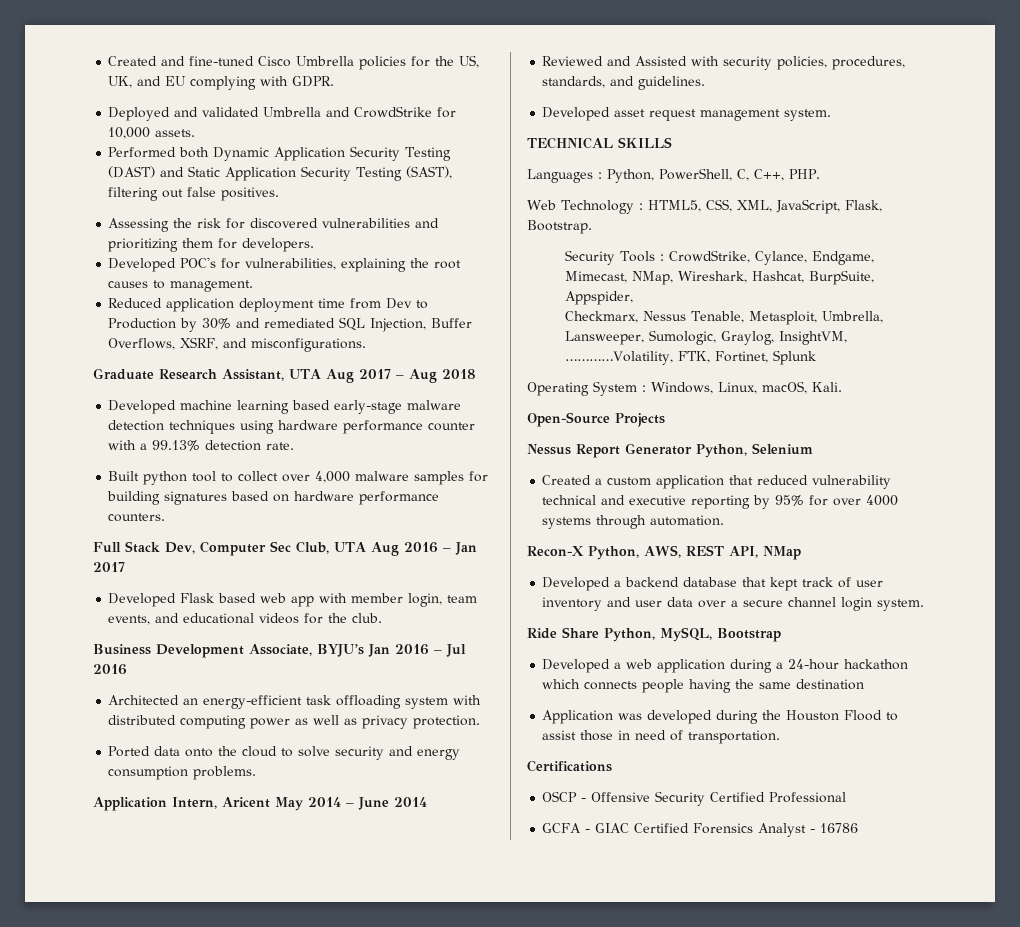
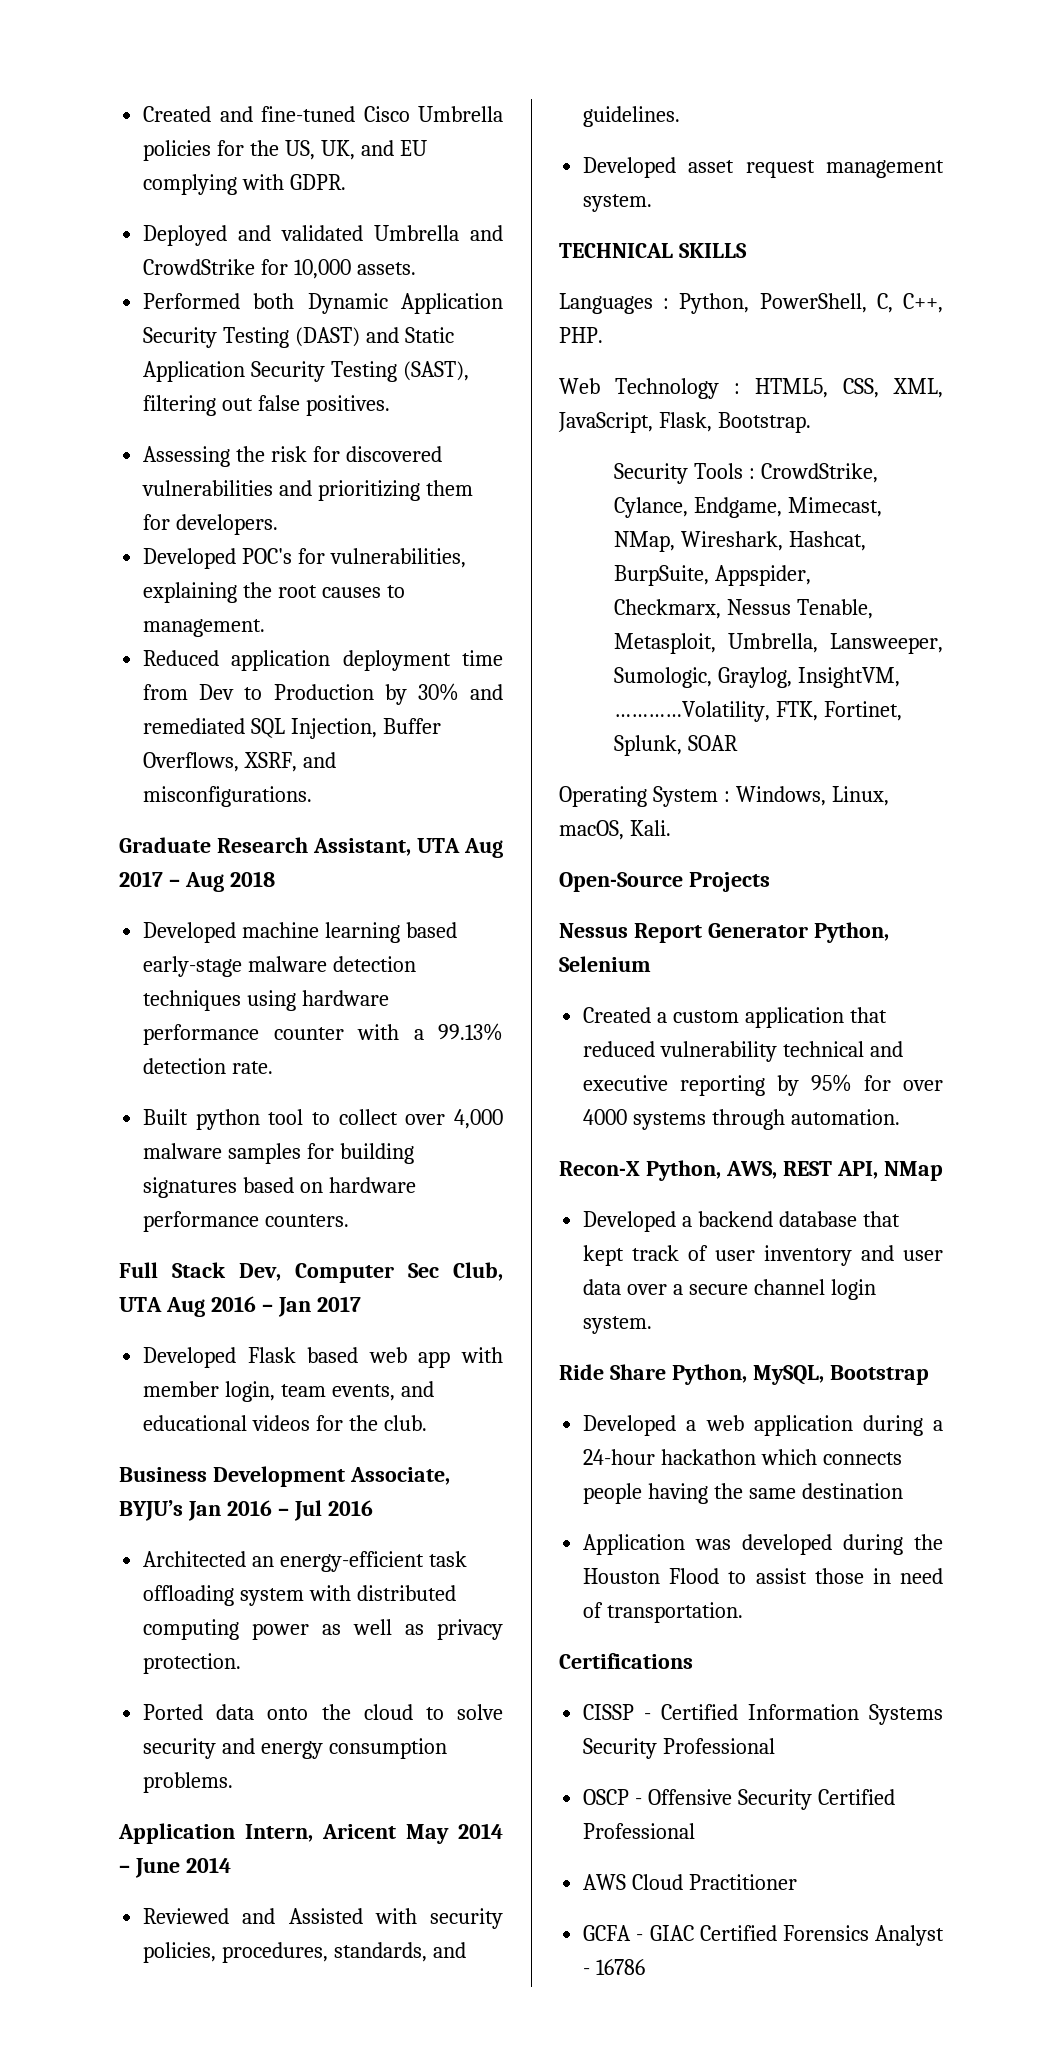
[772,350,816,365] Splunk -> [613,735,738,756] Splunk, SOAR
(612, 766) none -> [583,1704,943,1725] [583,1738,776,1759] // CISSP - Certified Information Systems Security Professional
(847, 797) none -> [583,1874,798,1890] // AWS Cloud Practitioner

